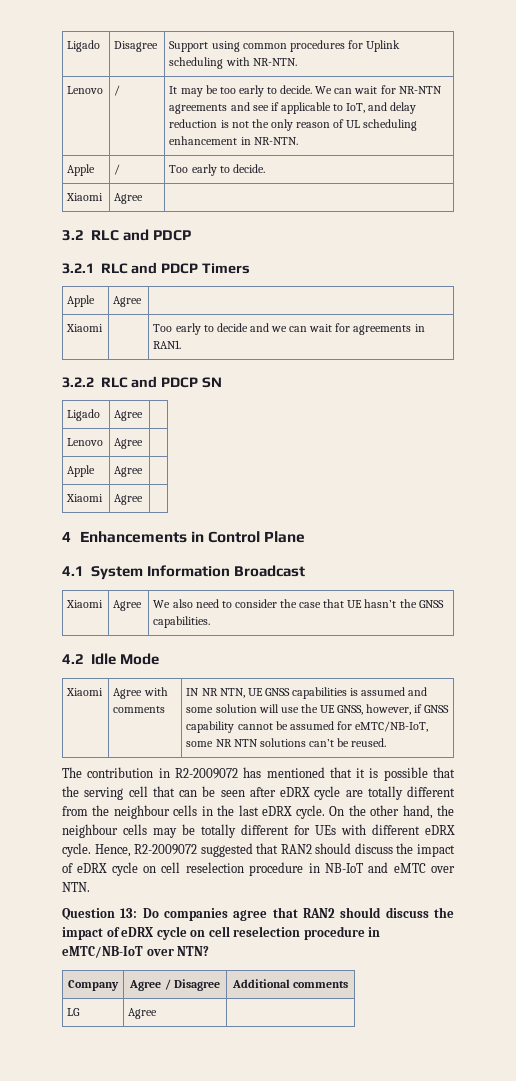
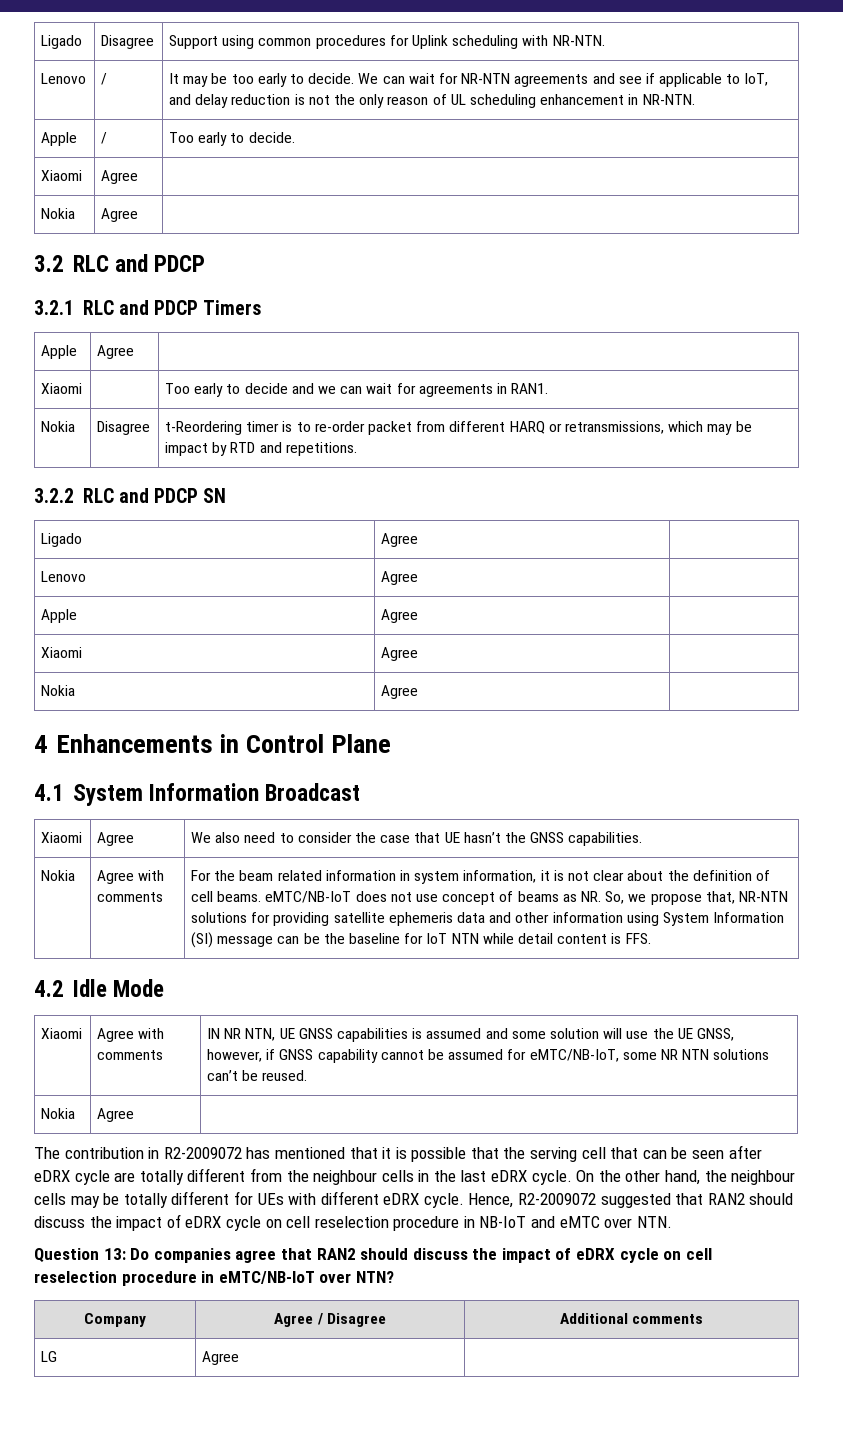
(144, 198) none -> [41,208,76,219] [101,208,139,222] // Nokia | Agree |
(182, 344) none -> [41,421,76,432] [97,421,151,435] [165,421,752,435] [165,442,357,456] // Nokia | Disagree | t-Reordering timer is to re-order packet from different HARQ or retransmissions, which may be impact by RTD and repetitions.
(144, 499) none -> [41,685,76,696] [381,685,419,699] // Nokia | Agree |
(211, 622) none -> [41,870,76,881] [97,870,165,884] [97,892,164,902] [191,870,770,884] [191,891,788,905] [191,912,785,926] [191,932,651,948] // Nokia | Agree with comments | For the beam related information in system information, it is not clear about the definition of cell beams. eMTC/NB-IoT does not use concept of beams as NR. So, we propose that, NR-NTN solutions for providing satellite ephemeris data and other information using System Information (SI) message can be the baseline for IoT NTN while detail content is FFS.
(387, 742) none -> [41,1108,76,1119] [97,1108,135,1122] // Nokia | Agree |

